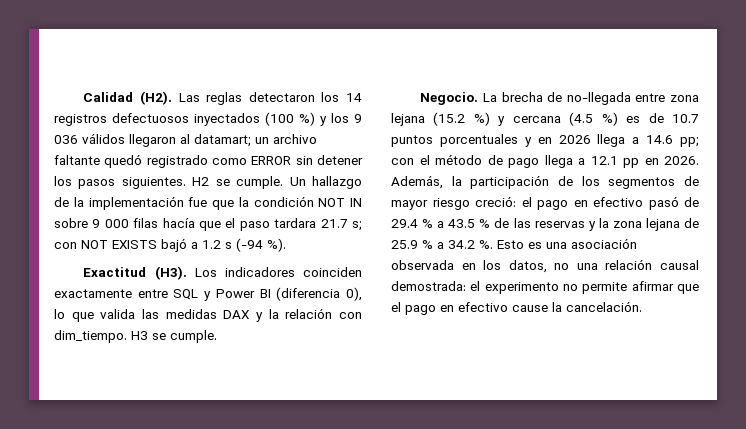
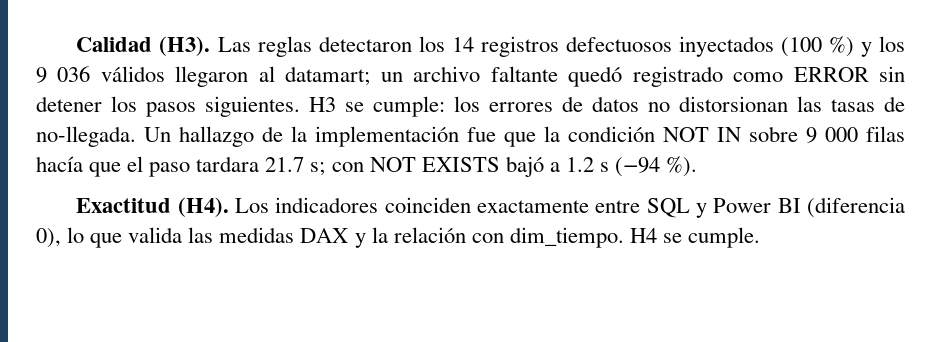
[140,91,173,105] (H2). -> [159,36,211,56] (H3).
[192,176,284,189] H2 se cumple. -> [309,96,905,117] [36,126,136,147] H3 se cumple: los errores de datos no distorsionan las tasas de no-llegada.
[154,266,187,280] (H3). -> [177,197,229,217] (H4).
[131,330,217,343] [420,92,699,105] [391,112,699,126] [391,134,699,147] [391,154,699,168] [391,175,699,189] [391,196,699,210] [391,218,699,231] [391,238,637,249] [391,259,699,273] [391,281,699,294] [391,301,642,315] H3 se cumple. // Negocio. La brecha de no-llegada entre zona lejana (15.2 %) y cercana (4.5 %) es de 10.7 puntos porcentuales y en 2026 llega a 14.6 pp; con el método de pago llega a 12.1 pp en 2026. Además, la participación de los segmentos de mayor riesgo creció: el pago en efectivo pasó de 29.4 % a 43.5 % de las reservas y la zona lejana de 25.9 % a 34.2 %. Esto es una asociación observada en los datos, no una relación causal demostrada: el experimento no permite afirmar que el pago en efectivo cause la cancelación. -> [629,227,761,248] H4 se cumple.

